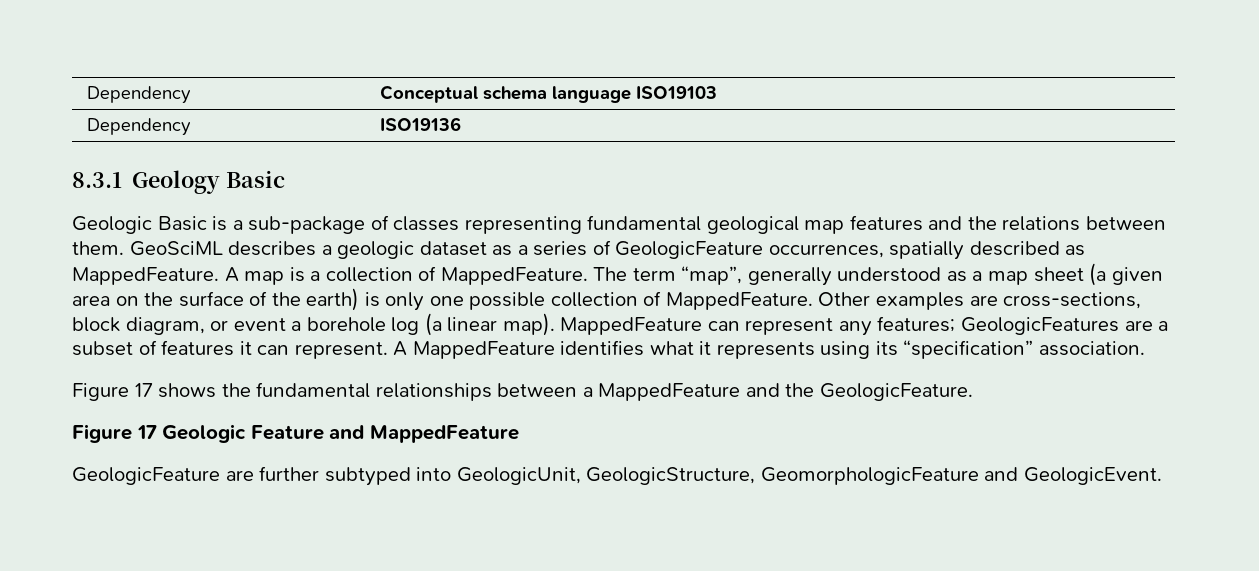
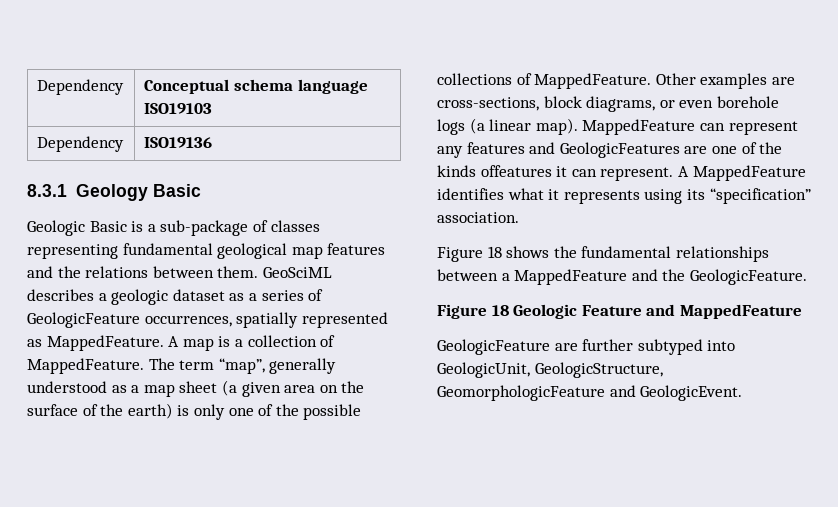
[969,241,1060,256] described -> [301,312,388,328] represented
[469,292,638,310] possible collection -> [258,404,362,420] [437,73,512,85] of the possible collections
[125,317,420,335] diagram, or event a borehole log -> [586,96,779,112] [437,119,465,135] diagrams, or even borehole logs
[877,316,1169,335] [72,340,235,356] features; GeologicFeatures are a subset of features -> [466,142,783,158] [437,165,552,177] features and GeologicFeatures are one of the kinds offeatures
[134,383,153,397] 17 -> [487,246,502,258] 18
[136,425,157,439] 17 -> [491,305,509,316] 18

